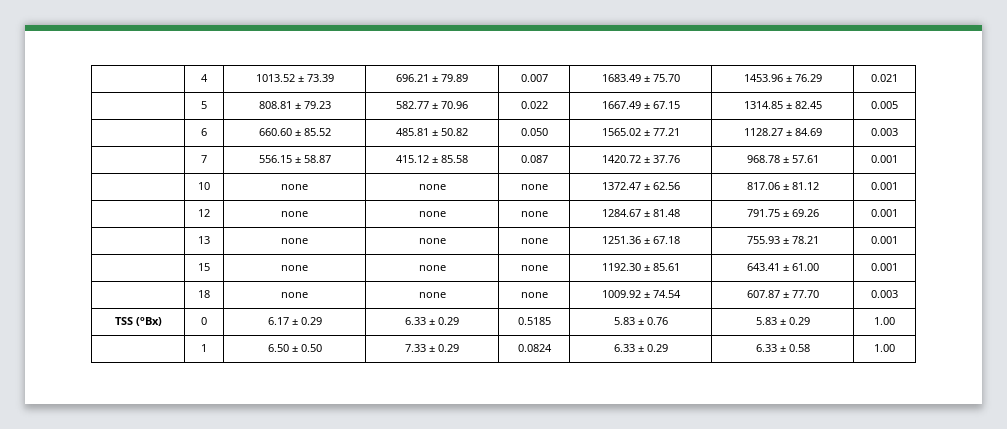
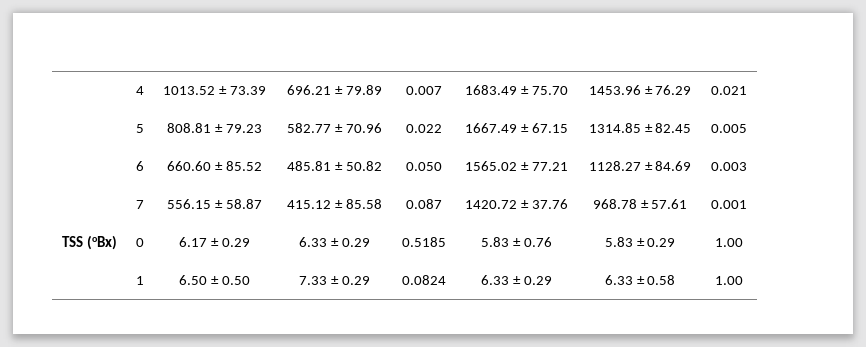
[198,182,210,190] [281,184,308,190] [418,184,446,190] [520,184,548,190] [601,182,680,190] [746,182,819,190] [871,182,898,190] [198,209,210,217] [281,211,308,217] [418,211,446,217] [520,211,548,217] [601,209,680,217] [746,209,819,217] [871,209,898,217] [198,236,210,244] [281,238,308,244] [418,238,446,244] [520,238,548,244] [601,236,680,244] [746,236,819,244] [871,236,898,244] [198,263,210,271] [281,265,308,271] [418,265,446,271] [520,265,548,271] [601,263,680,271] [746,263,819,271] [871,263,898,271] [198,290,210,298] [281,292,308,298] [418,292,446,298] [520,292,548,298] [601,290,681,298] [746,290,819,298] [871,290,898,298] // | 10 | none | none | none | 1372.47 ± 62.56 | 817.06 ± 81.12 | 0.001 // | 12 | none | none | none | 1284.67 ± 81.48 | 791.75 ± 69.26 | 0.001 // | 13 | none | none | none | 1251.36 ± 67.18 | 755.93 ± 78.21 | 0.001 // | 15 | none | none | none | 1192.30 ± 85.61 | 643.41 ± 61.00 | 0.001 // | 18 | none | none | none | 1009.92 ± 74.54 | 607.87 ± 77.70 | 0.003 -> (747, 204) none

